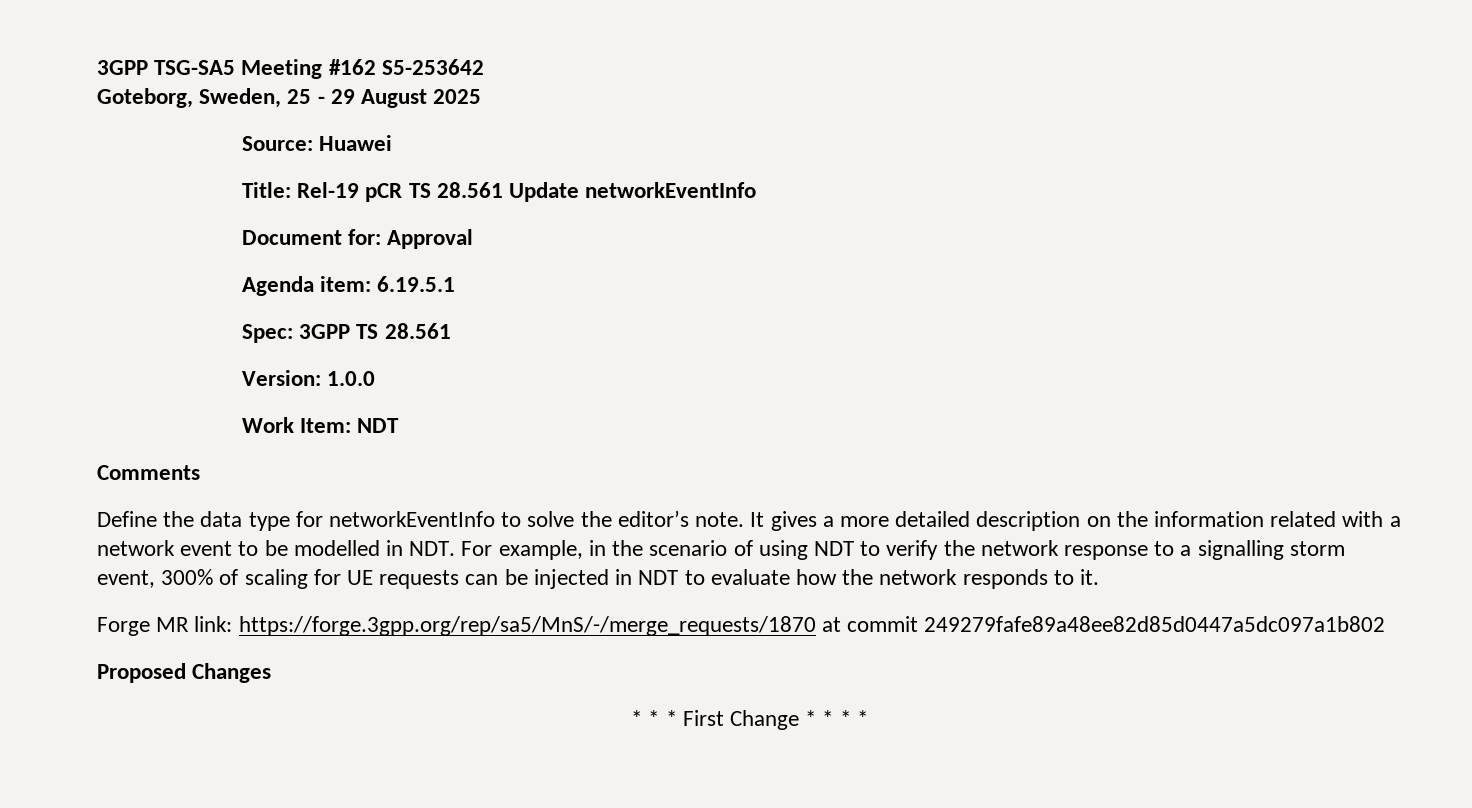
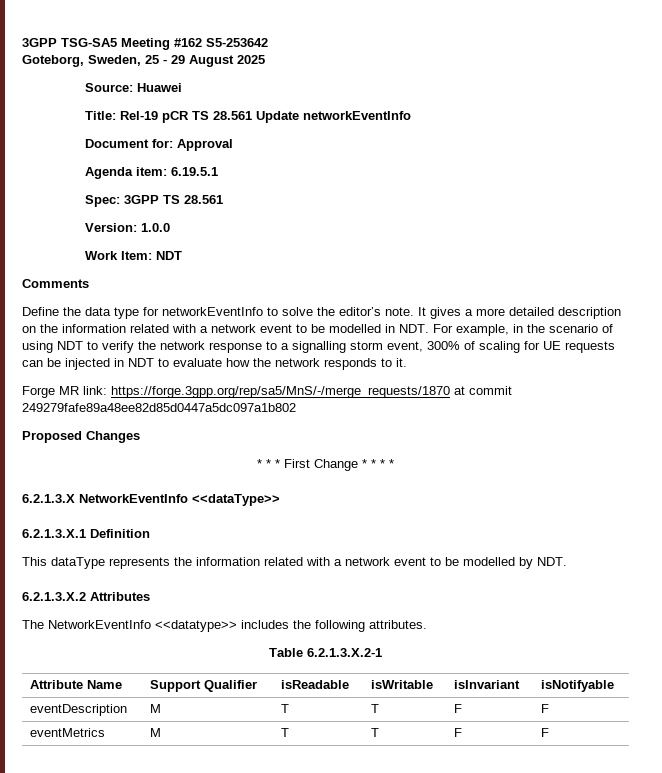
(868, 718) none -> [22,494,280,506] [22,529,150,538] [22,557,567,569] [22,592,150,601] [22,620,427,632] [269,648,382,657] [29,680,122,689] [149,680,257,692] [280,680,349,689] [370,680,433,689] [453,680,520,689] [540,680,614,692] [29,704,127,716] [149,704,161,713] [280,704,289,713] [370,704,379,713] [453,704,462,713] [540,704,549,713] [29,728,105,737] [149,728,161,737] [280,728,289,737] [370,728,379,737] [453,728,462,737] [540,728,549,737] // 6.2.1.3.X NetworkEventInfo <<dataType>> // 6.2.1.3.X.1 Definition // This dataType represents the information related with a network event to be modelled by NDT. // 6.2.1.3.X.2 Attributes // The NetworkEventInfo <<datatype>> includes the following attributes. // Table 6.2.1.3.X.2-1 // Attribute Name | Support Qualifier | isReadable | isWritable | isInvariant | isNotifyable // eventDescription | M | T | T | F | F // eventMetrics | M | T | T | F | F

